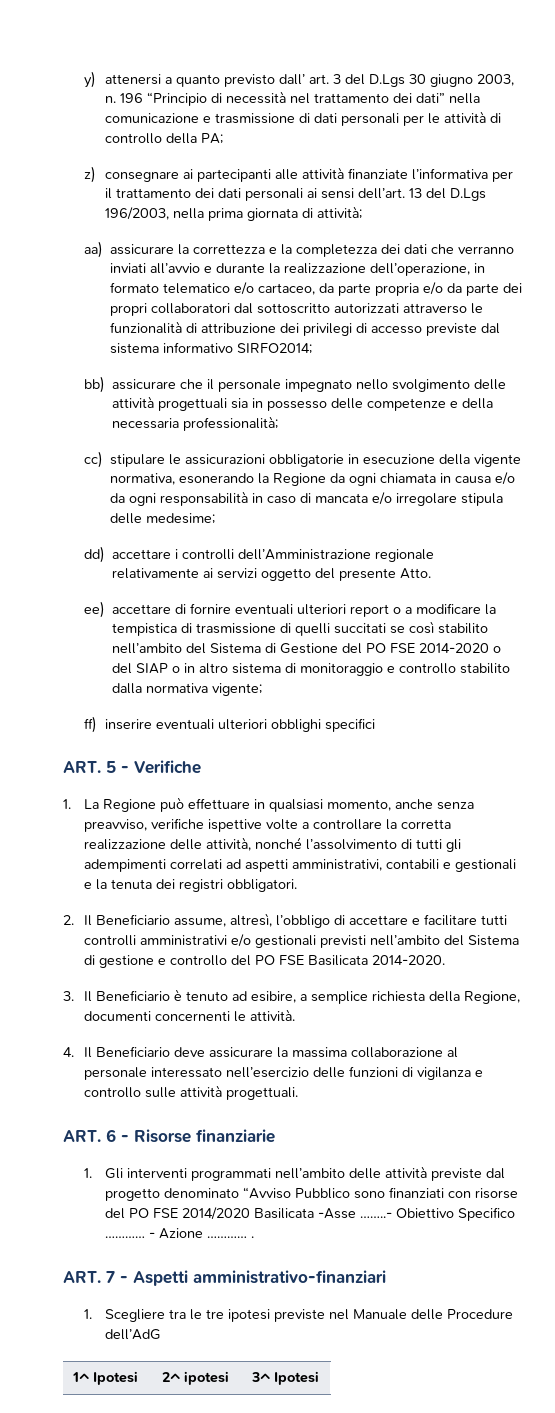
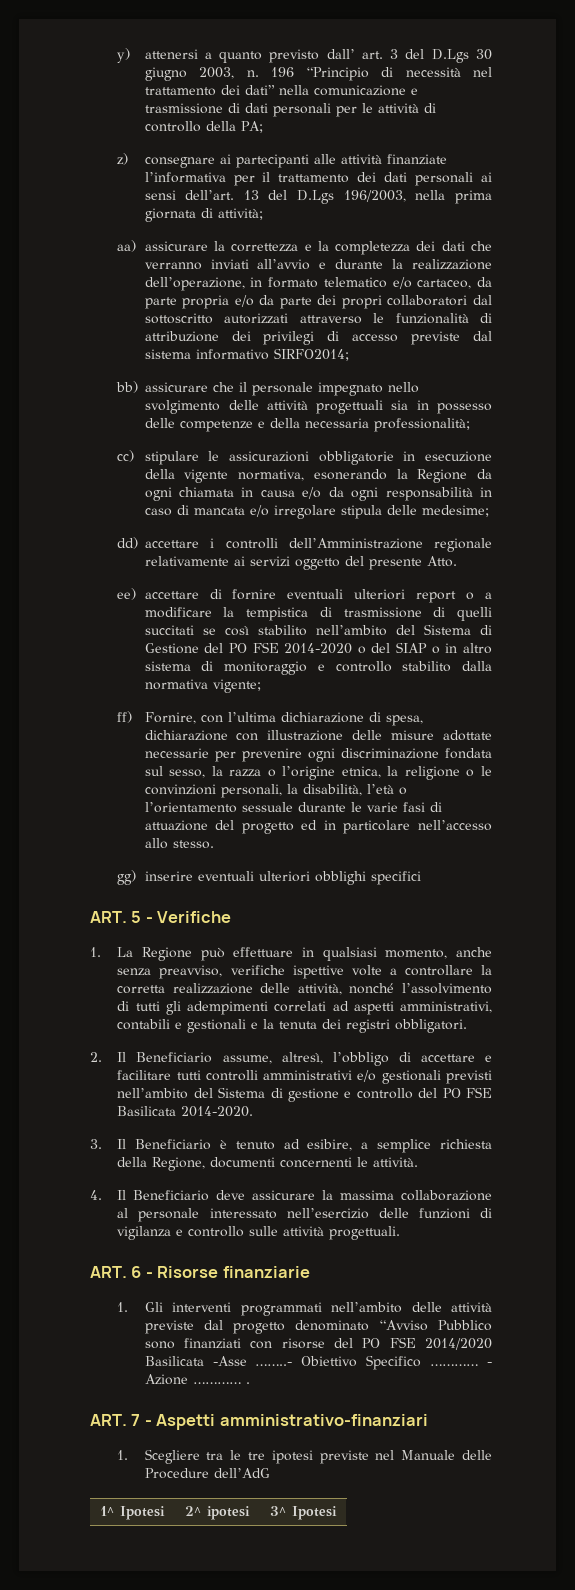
(98, 724) none -> [144,712,423,726] [144,730,492,741] [144,748,492,762] [144,766,492,780] [144,784,407,798] [144,802,442,813] [144,820,493,834] [144,838,214,849] [117,870,137,885] Fornire, con l’ultima dichiarazione di spesa, dichiarazione con illustrazione delle misure adottate necessarie per prevenire ogni discriminazione fondata sul sesso, la razza o l’origine etnica, la religione o le convinzioni personali, la disabilità, l’età o l’orientamento sessuale durante le varie fasi di attuazione del progetto ed in particolare nell’accesso allo stesso. // gg)

